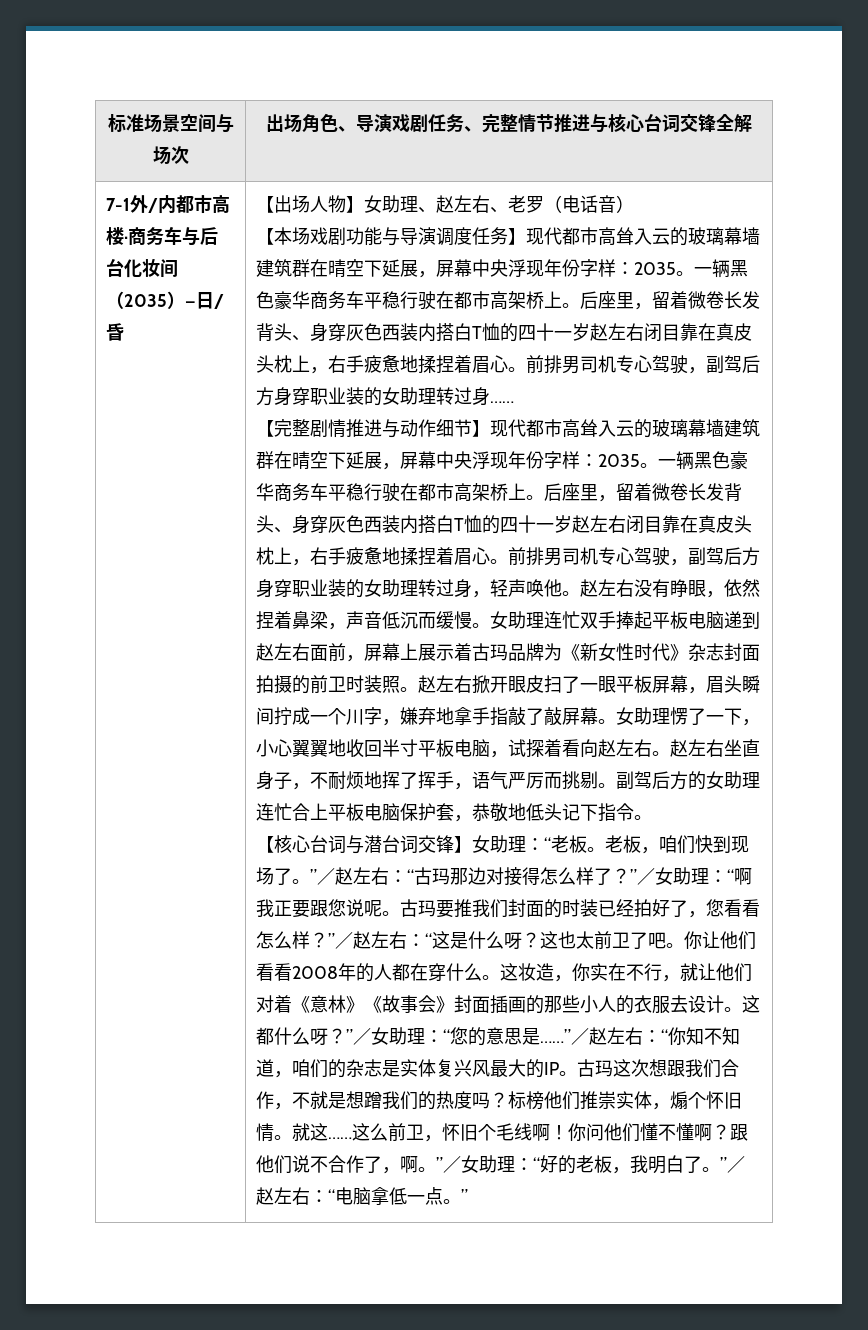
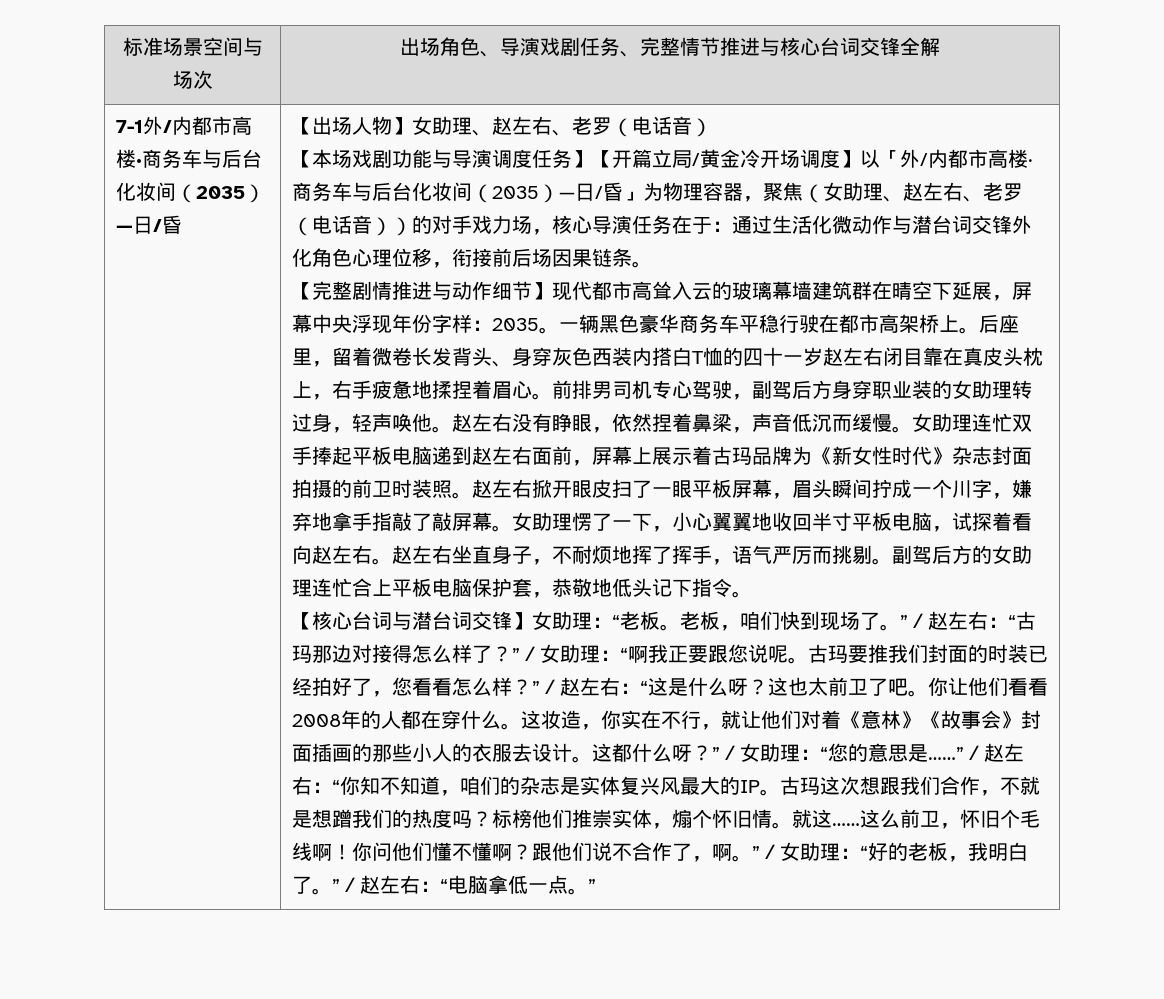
[526,227,761,246] [256,259,749,278] [256,291,761,310] [256,323,753,342] [256,355,761,374] [256,387,515,406] 现代都市高耸入云的玻璃幕墙建筑群在晴空下延展，屏幕中央浮现年份字样：2035。一辆黑色豪华商务车平稳行驶在都市高架桥上。后座里，留着微卷长发背头、身穿灰色西装内搭白T恤的四十一岁赵左右闭目靠在真皮头枕上，右手疲惫地揉捏着眉心。前排男司机专心驾驶，副驾后方身穿职业装的女助理转过身…… -> [591,149,1033,168] [291,182,1023,203] [291,215,1032,236] [291,248,652,268] 【开篇立局/黄金冷开场调度】以「外/内都市高楼·商务车与后台化妆间（2035）—日/昏」为物理容器，聚焦（女助理、赵左右、老罗（电话音））的对手戏力场，核心导演任务在于：通过生活化微动作与潜台词交锋外化角色心理位移，衔接前后场因果链条。

